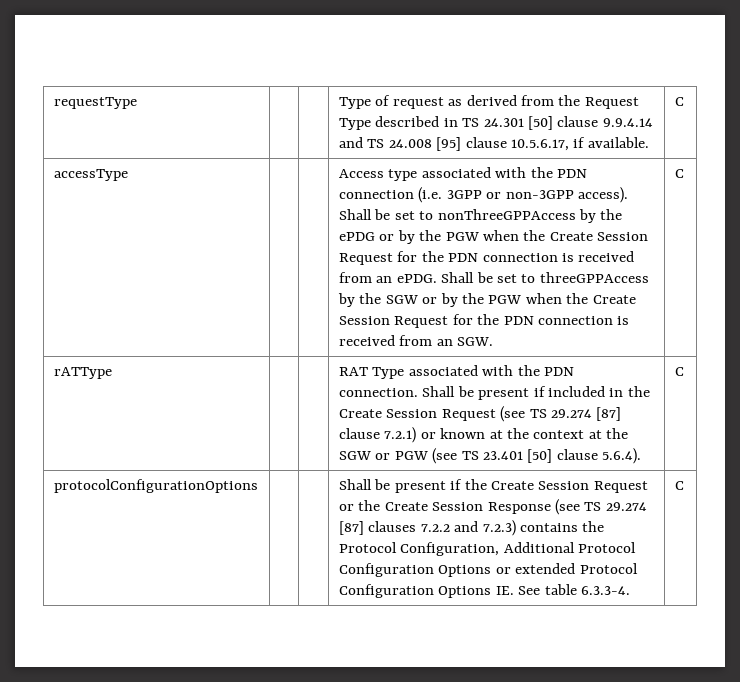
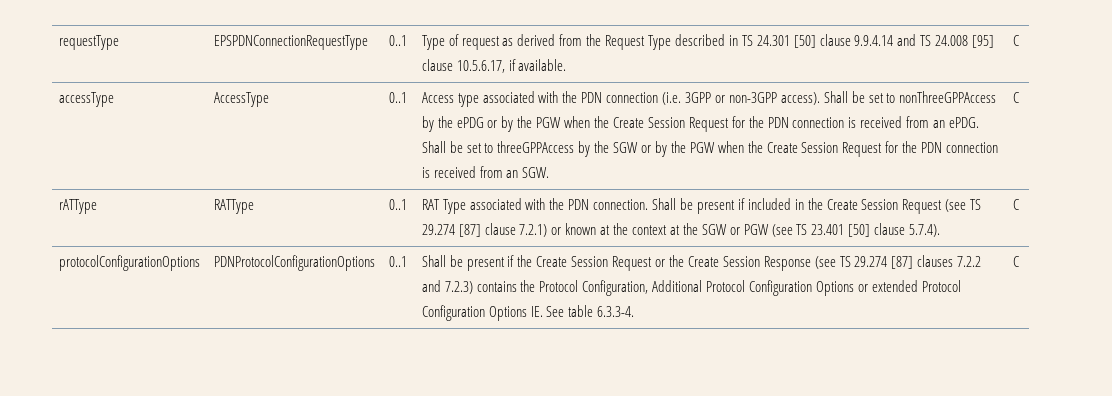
(137, 103) | -> [213,35,368,50] [388,35,407,46] EPSPDNConnectionRequestType | 0..1
(128, 175) | -> [213,92,269,107] [388,92,407,103] AccessType | 0..1
(112, 373) | -> [213,199,254,214] [388,199,407,210] RATType | 0..1
[602,448,642,464] 5.6.4). -> [909,224,941,237] 5.7.4).
(258, 486) | -> [213,255,375,271] [388,256,407,267] PDNProtocolConfigurationOptions | 0..1

